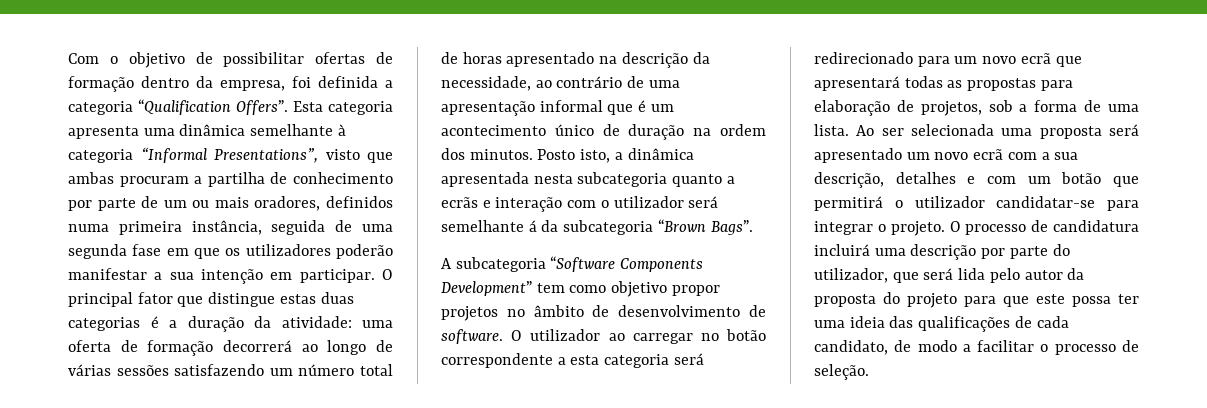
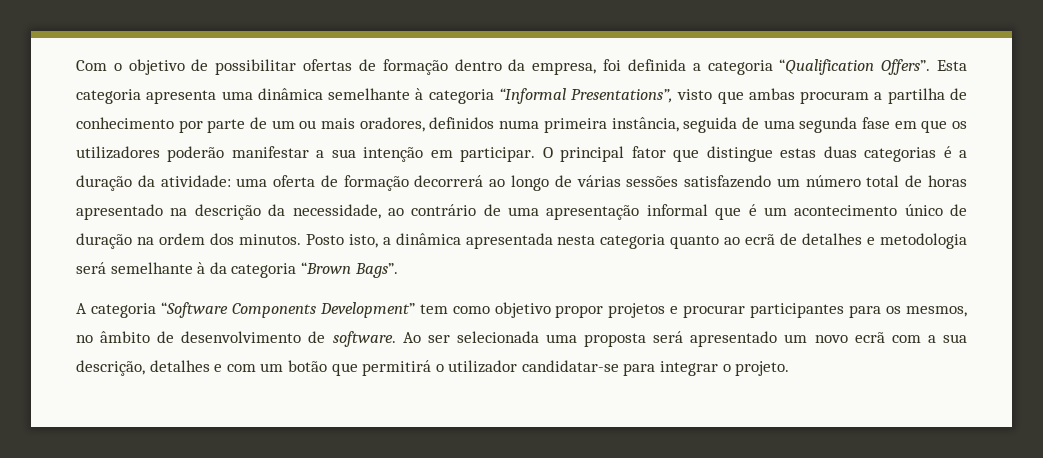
[577,172,735,187] [441,196,719,212] [441,220,654,235] subcategoria quanto a ecrãs e interação com o utilizador será semelhante á da subcategoria -> [600,233,968,249] [76,262,297,278] categoria quanto ao ecrã de detalhes e metodologia será semelhante à da categoria
[455,257,546,272] subcategoria -> [90,303,156,318] categoria
(498, 313) none -> [670,303,967,318] e procurar participantes para os mesmos,
[511,329,766,344] [441,353,704,368] [814,52,1082,67] [814,76,1073,91] [814,100,1139,116] [814,124,849,136] O utilizador ao carregar no botão correspondente a esta categoria será redirecionado para um novo ecrã que apresentará todas as propostas para elaboração de projetos, sob a forma de uma lista. -> (396, 339) none
[949,220,1139,235] [814,244,1070,260] [814,268,1085,283] [814,292,1139,308] [814,316,1069,332] [814,340,1139,355] [814,364,869,380] O processo de candidatura incluirá uma descrição por parte do utilizador, que será lida pelo autor da proposta do projeto para que este possa ter uma ideia das qualificações de cada candidato, de modo a facilitar o processo de seleção. -> (790, 368) none

